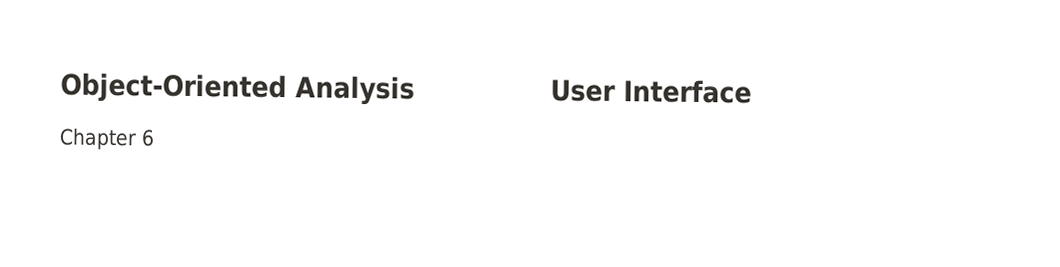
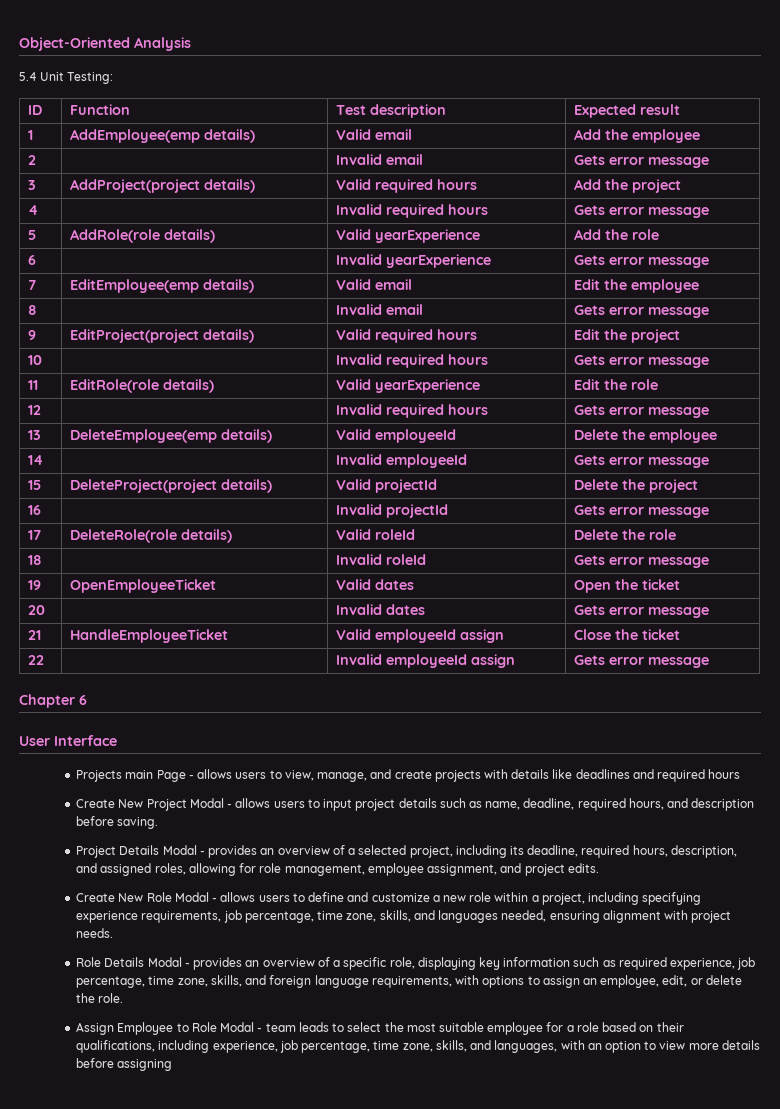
[59,128,155,151] [550,79,752,104] Chapter 6 // User Interface -> [19,72,114,84] [27,105,42,115] [69,104,130,115] [335,104,446,118] [573,104,680,118] [27,130,33,140] [69,129,255,143] [335,129,412,140] [573,129,700,143] [27,155,36,165] [335,154,423,165] [573,155,709,168] [27,180,36,190] [69,179,255,193] [335,179,477,193] [573,179,681,193] [27,205,38,215] [335,204,488,218] [573,205,709,218] [27,230,36,240] [69,229,215,243] [335,229,480,243] [573,229,659,240] [27,255,36,265] [335,254,491,268] [573,255,709,268] [27,280,36,290] [69,279,254,293] [335,279,412,290] [573,279,699,293] [27,305,37,315] [335,304,423,315] [573,305,709,318] [27,330,36,340] [69,329,254,343] [335,329,477,343] [573,329,680,343] [27,355,42,365] [335,354,488,368] [573,355,709,368] [27,380,38,390] [69,379,214,393] [335,379,480,393] [573,379,658,390] [27,405,41,415] [335,404,488,418] [573,405,709,418] [27,430,41,440] [69,429,272,443] [335,429,456,443] [573,429,717,443] [27,455,43,465] [335,454,467,468] [573,455,709,468] [27,480,41,490] [69,479,272,493] [335,479,437,493] [573,479,698,493] [27,505,41,515] [335,504,448,518] [573,505,709,518] [27,530,41,540] [69,529,232,543] [335,529,415,540] [573,529,676,540] [27,555,42,565] [335,554,426,565] [573,555,709,568] [27,580,41,590] [69,579,216,593] [335,579,414,590] [573,579,680,593] [27,605,45,615] [335,604,425,615] [573,605,709,618] [27,630,41,640] [69,629,228,643] [335,629,504,643] [573,629,680,640] [27,655,44,665] [335,654,515,668] [573,655,709,668] [19,694,87,708] [19,735,117,746] [76,769,741,782] [76,798,755,811] [76,816,159,829] [76,845,737,858] [76,863,599,876] [76,892,702,905] [76,910,732,923] [76,928,114,938] [76,957,756,970] [76,975,742,988] [76,993,124,1003] [76,1022,684,1035] [76,1040,760,1053] [76,1058,173,1071] 5.4 Unit Testing: // ID | Function | Test description | Expected result // 1 | AddEmployee(emp details) | Valid email | Add the employee // 2 | | Invalid email | Gets error message // 3 | AddProject(project details) | Valid required hours | Add the project // 4 | | Invalid required hours | Gets error message // 5 | AddRole(role details) | Valid yearExperience | Add the role // 6 | | Invalid yearExperience | Gets error message // 7 | EditEmployee(emp details) | Valid email | Edit the employee // 8 | | Invalid email | Gets error message // 9 | EditProject(project details) | Valid required hours | Edit the project // 10 | | Invalid required hours | Gets error message // 11 | EditRole(role details) | Valid yearExperience | Edit the role // 12 | | Invalid required hours | Gets error message // 13 | DeleteEmployee(emp details) | Valid employeeId | Delete the employee // 14 | | Invalid employeeId | Gets error message // 15 | DeleteProject(project details) | Valid projectId | Delete the project // 16 | | Invalid projectId | Gets error message // 17 | DeleteRole(role details) | Valid roleId | Delete the role // 18 | | Invalid roleId | Gets error message // 19 | OpenEmployeeTicket | Valid dates | Open the ticket // 20 | | Invalid dates | Gets error message // 21 | HandleEmployeeTicket | Valid employeeId assign | Close the ticket // 22 | | Invalid employeeId assign | Gets error message // Chapter 6 // User Interface // Projects main Page - allows users to view, manage, and create projects with details like deadlines and required hours // Create New Project Modal - allows users to input project details such as name, deadline, required hours, and description before saving. // Project Details Modal - provides an overview of a selected project, including its deadline, required hours, description, and assigned roles, allowing for role management, employee assignment, and project edits. // Create New Role Modal - allows users to define and customize a new role within a project, including specifying experience requirements, job percentage, time zone, skills, and languages needed, ensuring alignment with project needs. // Role Details Modal - provides an overview of a specific role, displaying key information such as required experience, job percentage, time zone, skills, and foreign language requirements, with options to assign an employee, edit, or delete the role. // Assign Employee to Role Modal - team leads to select the most suitable employee for a role based on their qualifications, including experience, job percentage, time zone, skills, and languages, with an option to view more details before assigning

